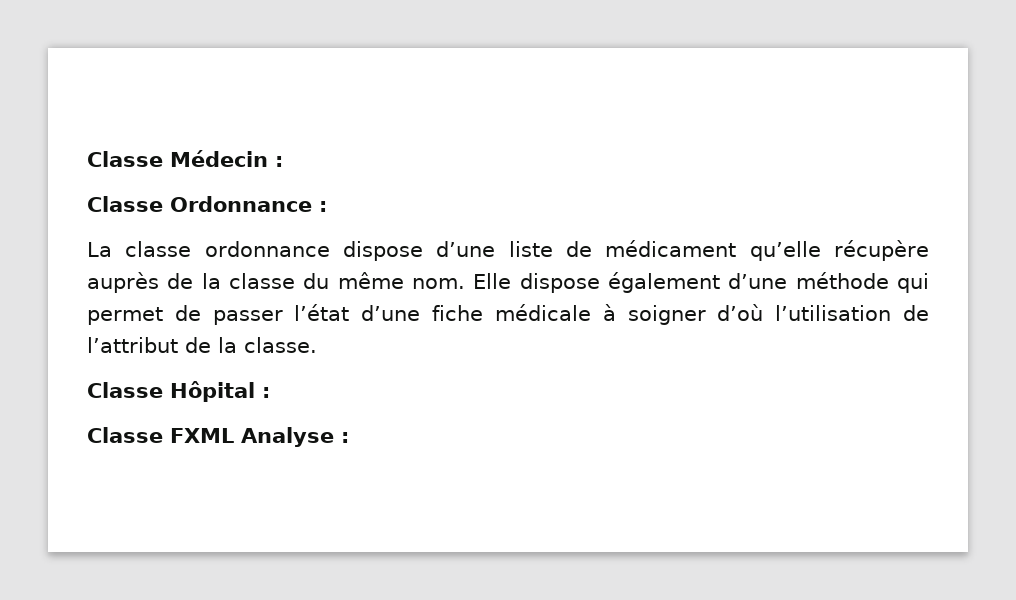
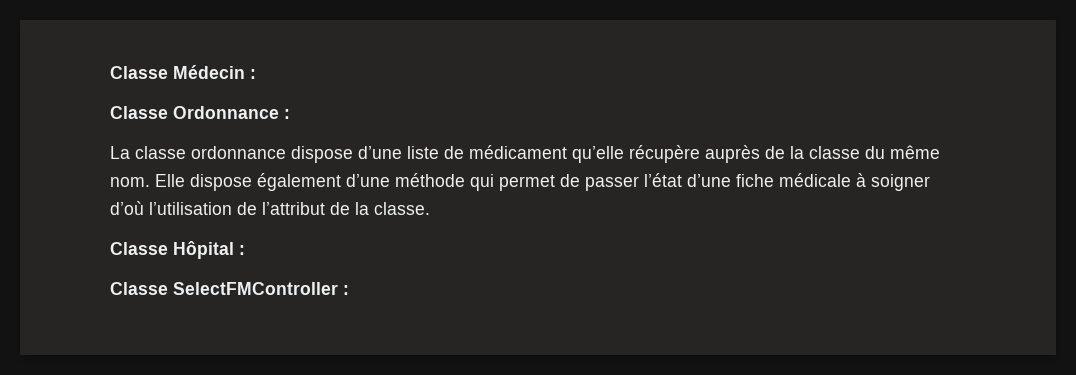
[170,427,334,447] FXML Analyse -> [173,282,338,295] SelectFMController

